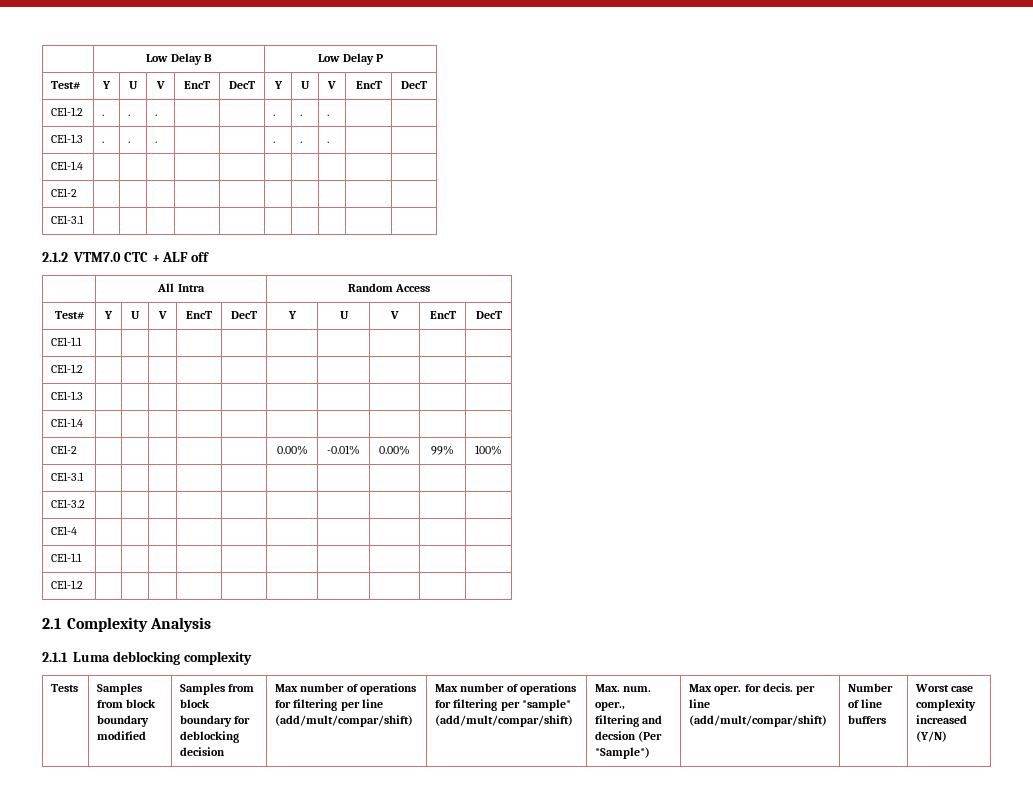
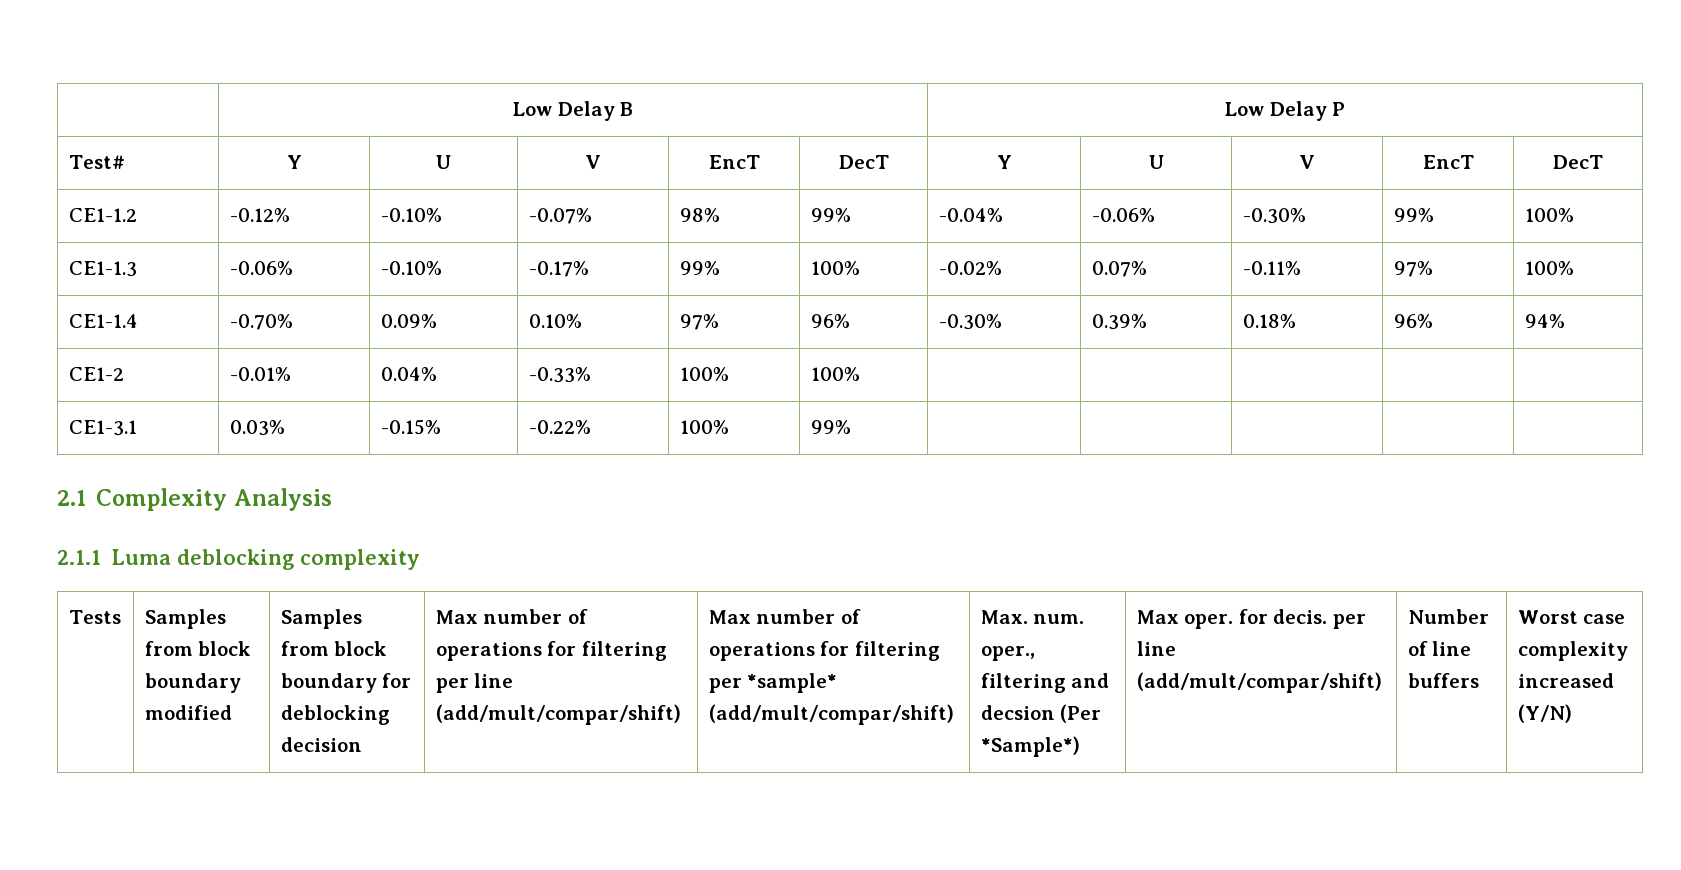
[102,114,105,116] [128,114,131,116] [155,114,158,116] [273,114,276,116] [300,114,303,116] [327,114,330,116] [51,134,84,143] [102,141,105,143] [128,141,131,143] [155,141,158,143] [273,141,276,143] [300,141,303,143] [327,141,330,143] [51,161,84,170] [51,188,78,197] [51,215,85,224] [42,252,210,262] [157,283,205,292] [347,283,431,292] [54,311,85,319] [104,311,113,319] [131,311,140,319] [157,311,167,319] [186,311,212,319] [231,311,257,319] [287,311,297,319] [339,311,349,319] [389,311,399,319] [429,311,456,319] [475,311,502,319] [51,337,83,346] [51,364,84,373] [51,391,84,400] [51,418,84,427] [51,445,78,454] [276,445,308,455] [327,445,360,455] [379,445,410,455] [431,445,454,455] [475,445,502,455] [51,472,85,481] [51,499,86,508] [51,526,78,535] [51,553,83,562] [51,580,84,589] . | . | . | | | . | . | . | | // CE1-1.3 | . | . | . | | | . | . | . | | // CE1-1.4 | | | | | | | | | | // CE1-2 | | | | | | | | | | // CE1-3.1 | | | | | | | | | | // 2.1.2 VTM7.0 CTC + ALF off // | All Intra | Random Access // Test# | Y | U | V | EncT | DecT | Y | U | V | EncT | DecT // CE1-1.1 | | | | | | | | | | // CE1-1.2 | | | | | | | | | | // CE1-1.3 | | | | | | | | | | // CE1-1.4 | | | | | | | | | | // CE1-2 | | | | | | 0.00% | -0.01% | 0.00% | 99% | 100% // CE1-3.1 | | | | | | | | | | // CE1-3.2 | | | | | | | | | | // CE1-4 | | | | | | | | | | // CE1-1.1 | | | | | | | | | | // CE1-1.2 | | | | | -> [229,208,290,222] [380,208,442,222] [528,208,592,224] [679,208,720,222] [810,208,851,222] [938,208,1003,222] [1091,208,1155,222] [1242,208,1306,224] [1393,208,1434,222] [1524,208,1574,222] [68,261,137,277] [229,261,293,275] [380,261,442,275] [528,261,589,277] [679,261,720,275] [810,261,860,275] [938,261,1002,275] [1091,261,1147,277] [1242,261,1301,275] [1393,261,1433,277] [1524,261,1574,275] [68,314,138,328] [229,314,293,330] [380,314,437,328] [528,314,582,328] [679,314,719,330] [810,314,850,328] [938,314,1002,330] [1091,314,1147,330] [1242,314,1296,328] [1393,314,1433,328] [1524,314,1565,328] [68,367,124,381] [229,367,291,381] [380,367,437,381] [528,367,591,383] [679,367,729,381] [810,367,860,381] [68,420,137,436] [229,420,285,436] [380,419,441,435] [528,420,591,434] [679,420,729,434] [810,420,851,434] -0.12% | -0.10% | -0.07% | 98% | 99% | -0.04% | -0.06% | -0.30% | 99% | 100% // CE1-1.3 | -0.06% | -0.10% | -0.17% | 99% | 100% | -0.02% | 0.07% | -0.11% | 97% | 100% // CE1-1.4 | -0.70% | 0.09% | 0.10% | 97% | 96% | -0.30% | 0.39% | 0.18% | 96% | 94% // CE1-2 | -0.01% | 0.04% | -0.33% | 100% | 100% | | | | | // CE1-3.1 | 0.03% | -0.15% | -0.22% | 100% | 99%

